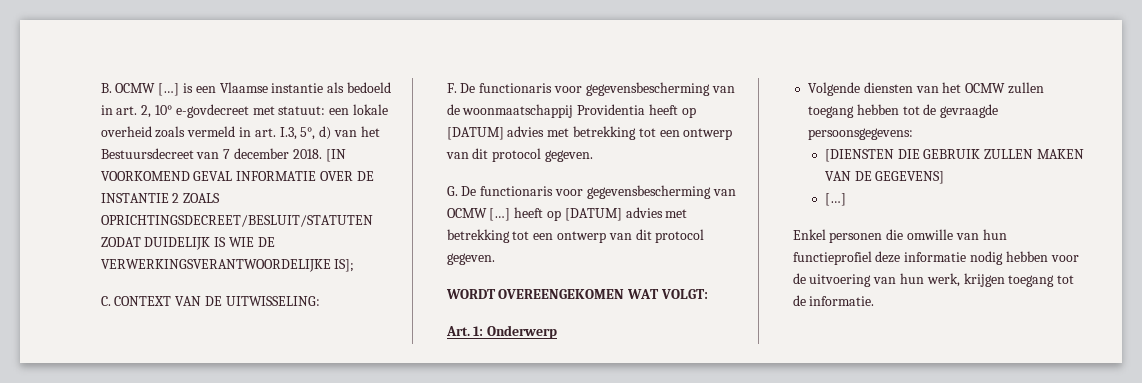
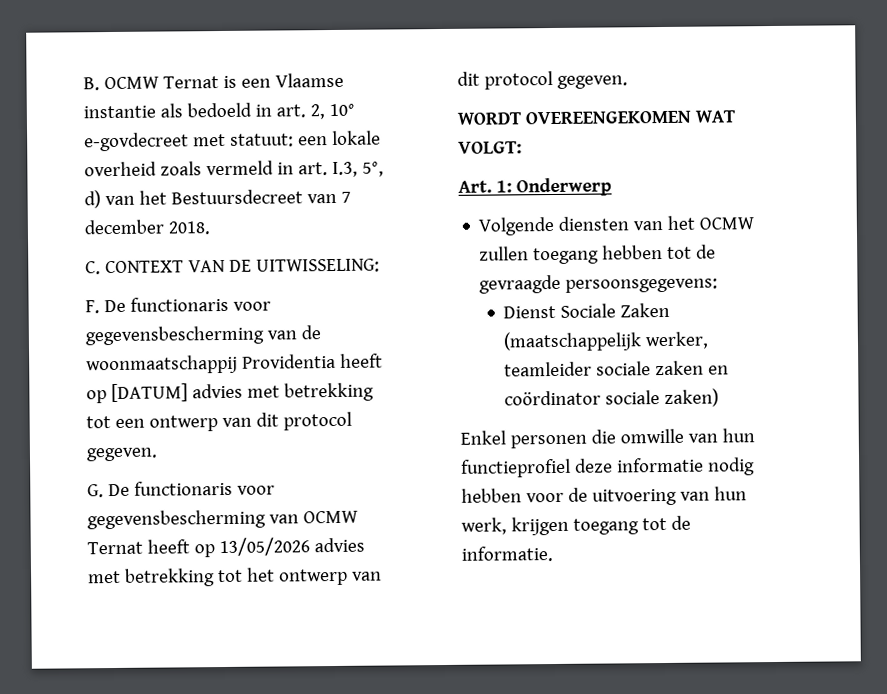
[158,83,180,96] […] -> [162,76,219,89] Ternat
[325,149,346,162] [100,171,374,181] [100,193,221,203] [100,215,373,227] [100,237,275,250] [100,259,355,272] [IN VOORKOMEND GEVAL INFORMATIE OVER DE INSTANTIE 2 ZOALS OPRICHTINGSDECREET/BESLUIT/STATUTEN ZODAT DUIDELIJK IS WIE DE VERWERKINGSVERANTWOORDELIJKE IS]; -> (210, 228) none
[489,207,688,221] [446,229,554,243] […] heeft op [DATUM] advies met betrekking tot een -> [86,537,365,558] [87,567,275,587] Ternat heeft op 13/05/2026 advies met betrekking tot het
[824,149,1084,162] [824,171,945,184] [824,193,846,206] [DIENSTEN DIE GEBRUIK ZULLEN MAKEN VAN DE GEGEVENS] // […] -> [503,302,671,319] [503,331,710,352] [504,360,730,377] [504,388,720,407] Dienst Sociale Zaken (maatschappelijk werker, teamleider sociale zaken en coördinator sociale zaken)

